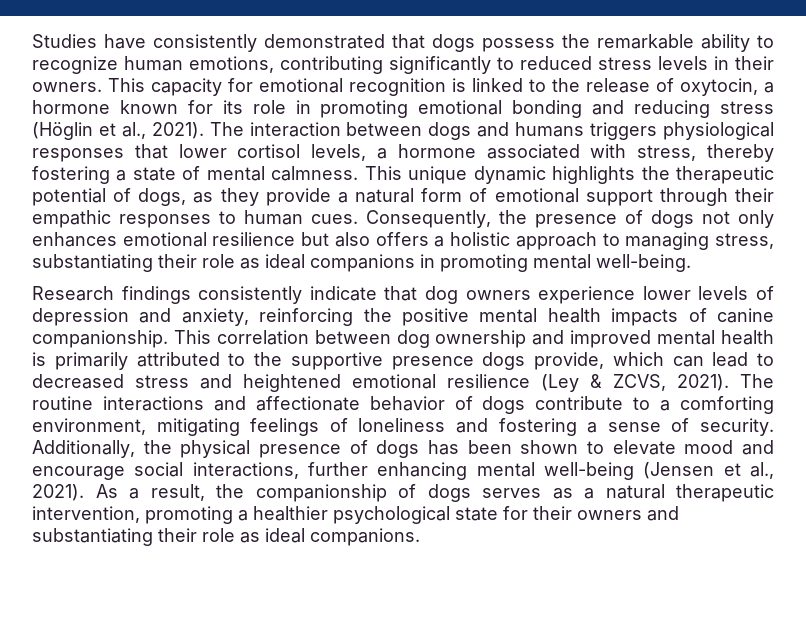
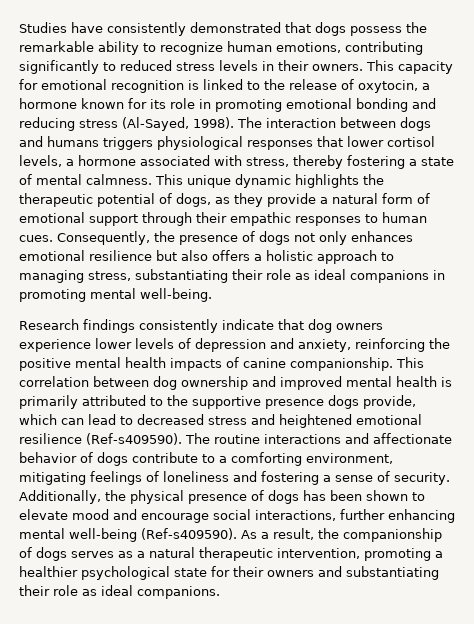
[32,122,204,140] (Höglin et al., 2021). -> [122,117,234,131] (Al-Sayed, 1998).
[541,374,729,392] (Ley & ZCVS, 2021). -> [86,433,182,445] (Ref-s409590).
[643,462,774,479] [32,484,84,501] (Jensen et al., 2021). -> [141,528,237,540] (Ref-s409590).

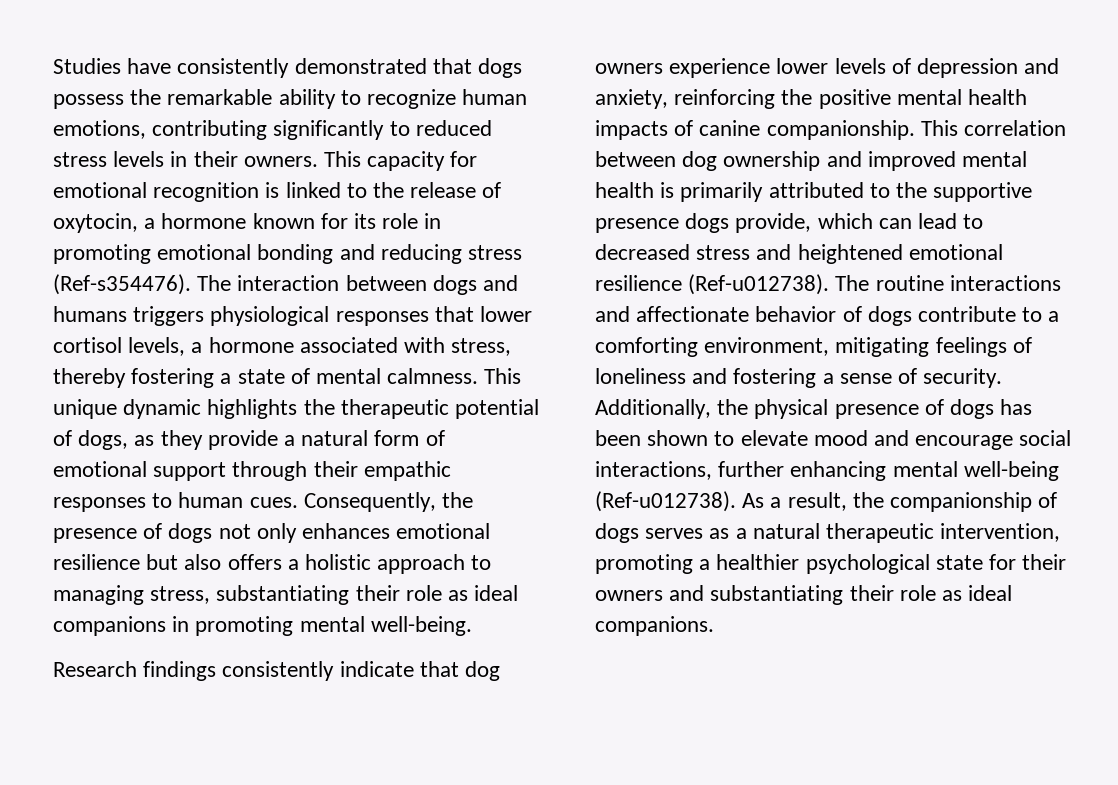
[122,117,234,131] (Al-Sayed, 1998). -> [53,274,191,295] (Ref-s354476).
[86,433,182,445] (Ref-s409590). -> [688,274,830,295] (Ref-u012738).
[141,528,237,540] (Ref-s409590). -> [595,491,736,512] (Ref-u012738).

